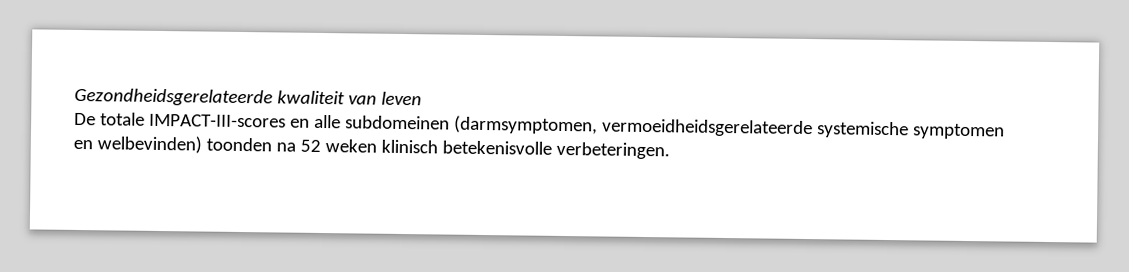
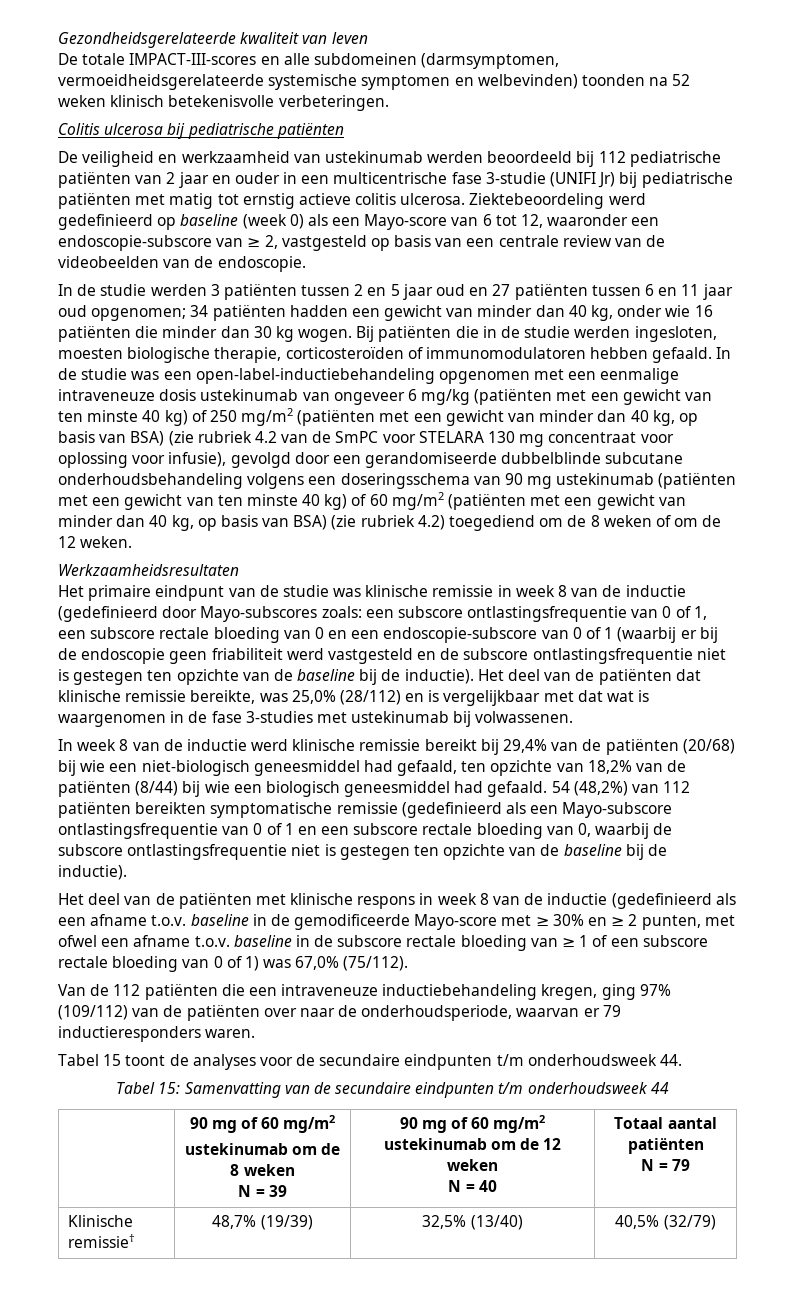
(670, 150) none -> [58,123,344,139] [58,151,721,167] [58,172,733,188] [58,193,646,209] [58,214,660,230] [58,235,666,251] [58,256,306,272] [58,284,733,300] [58,305,713,321] [58,326,717,342] [58,347,732,363] [58,368,680,384] [58,389,713,405] [58,408,698,426] [58,431,674,447] [58,452,684,468] [58,473,737,489] [58,492,686,510] [58,515,722,531] [58,536,133,548] [58,564,239,576] [58,585,686,601] [58,606,707,622] [58,627,718,643] [58,648,726,664] [58,669,701,685] [58,690,650,706] [58,711,574,727] [58,739,735,755] [58,760,687,776] [58,781,691,797] [58,802,673,818] [58,823,673,839] [58,844,668,860] [58,865,127,880] [58,893,736,909] [58,914,735,930] [58,935,708,951] [58,956,409,972] [58,984,671,1000] [58,1005,621,1021] [58,1026,256,1042] [58,1054,683,1070] [116,1082,669,1098] [189,1115,336,1133] [184,1143,341,1155] [230,1164,295,1176] [238,1185,287,1197] [399,1115,546,1133] [383,1138,562,1150] [447,1159,498,1171] [448,1180,497,1192] [614,1117,717,1129] [627,1138,704,1154] [641,1159,690,1171] [67,1215,133,1227] [67,1234,135,1248] [212,1215,313,1230] [422,1215,523,1230] [615,1215,716,1230] // Colitis ulcerosa bij pediatrische patiënten // De veiligheid en werkzaamheid van ustekinumab werden beoordeeld bij 112 pediatrische patiënten van 2 jaar en ouder in een multicentrische fase 3-studie (UNIFI Jr) bij pediatrische patiënten met matig tot ernstig actieve colitis ulcerosa. Ziektebeoordeling werd gedefinieerd op baseline (week 0) als een Mayo‑score van 6 tot 12, waaronder een endoscopie-subscore van ≥ 2, vastgesteld op basis van een centrale review van de videobeelden van de endoscopie. // In de studie werden 3 patiënten tussen 2 en 5 jaar oud en 27 patiënten tussen 6 en 11 jaar oud opgenomen; 34 patiënten hadden een gewicht van minder dan 40 kg, onder wie 16 patiënten die minder dan 30 kg wogen. Bij patiënten die in de studie werden ingesloten, moesten biologische therapie, corticosteroïden of immunomodulatoren hebben gefaald. In de studie was een open-label-inductiebehandeling opgenomen met een eenmalige intraveneuze dosis ustekinumab van ongeveer 6 mg/kg (patiënten met een gewicht van ten minste 40 kg) of 250 mg/m2 (patiënten met een gewicht van minder dan 40 kg, op basis van BSA) (zie rubriek 4.2 van de SmPC voor STELARA 130 mg concentraat voor oplossing voor infusie), gevolgd door een gerandomiseerde dubbelblinde subcutane onderhoudsbehandeling volgens een doseringsschema van 90 mg ustekinumab (patiënten met een gewicht van ten minste 40 kg) of 60 mg/m2 (patiënten met een gewicht van minder dan 40 kg, op basis van BSA) (zie rubriek 4.2) toegediend om de 8 weken of om de 12 weken. // Werkzaamheidsresultaten // Het primaire eindpunt van de studie was klinische remissie in week 8 van de inductie (gedefinieerd door Mayo-subscores zoals: een subscore ontlastingsfrequentie van 0 of 1, een subscore rectale bloeding van 0 en een endoscopie-subscore van 0 of 1 (waarbij er bij de endoscopie geen friabiliteit werd vastgesteld en de subscore ontlastingsfrequentie niet is gestegen ten opzichte van de baseline bij de inductie). Het deel van de patiënten dat klinische remissie bereikte, was 25,0% (28/112) en is vergelijkbaar met dat wat is waargenomen in de fase 3-studies met ustekinumab bij volwassenen. // In week 8 van de inductie werd klinische remissie bereikt bij 29,4% van de patiënten (20/68) bij wie een niet-biologisch geneesmiddel had gefaald, ten opzichte van 18,2% van de patiënten (8/44) bij wie een biologisch geneesmiddel had gefaald. 54 (48,2%) van 112 patiënten bereikten symptomatische remissie (gedefinieerd als een Mayo-subscore ontlastingsfrequentie van 0 of 1 en een subscore rectale bloeding van 0, waarbij de subscore ontlastingsfrequentie niet is gestegen ten opzichte van de baseline bij de inductie). // Het deel van de patiënten met klinische respons in week 8 van de inductie (gedefinieerd als een afname t.o.v. baseline in de gemodificeerde Mayo-score met ≥ 30% en ≥ 2 punten, met ofwel een afname t.o.v. baseline in de subscore rectale bloeding van ≥ 1 of een subscore rectale bloeding van 0 of 1) was 67,0% (75/112). // Van de 112 patiënten die een intraveneuze inductiebehandeling kregen, ging 97% (109/112) van de patiënten over naar de onderhoudsperiode, waarvan er 79 inductieresponders waren. // Tabel 15 toont de analyses voor de secundaire eindpunten t/m onderhoudsweek 44. // Tabel 15: Samenvatting van de secundaire eindpunten t/m onderhoudsweek 44 // | 90 mg of 60 mg/m2 // ustekinumab om de 8 weken // N = 39 | 90 mg of 60 mg/m2 ustekinumab om de 12 weken // N = 40 | Totaal aantal patiënten // N = 79 // Klinische remissie† | 48,7% (19/39) | 32,5% (13/40) | 40,5% (32/79)

